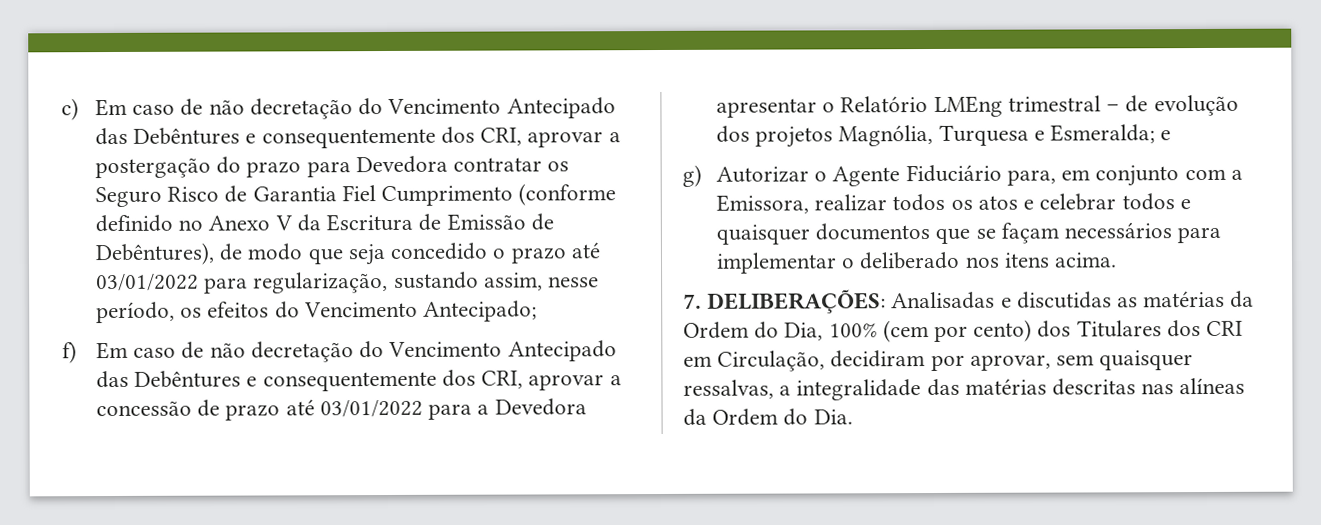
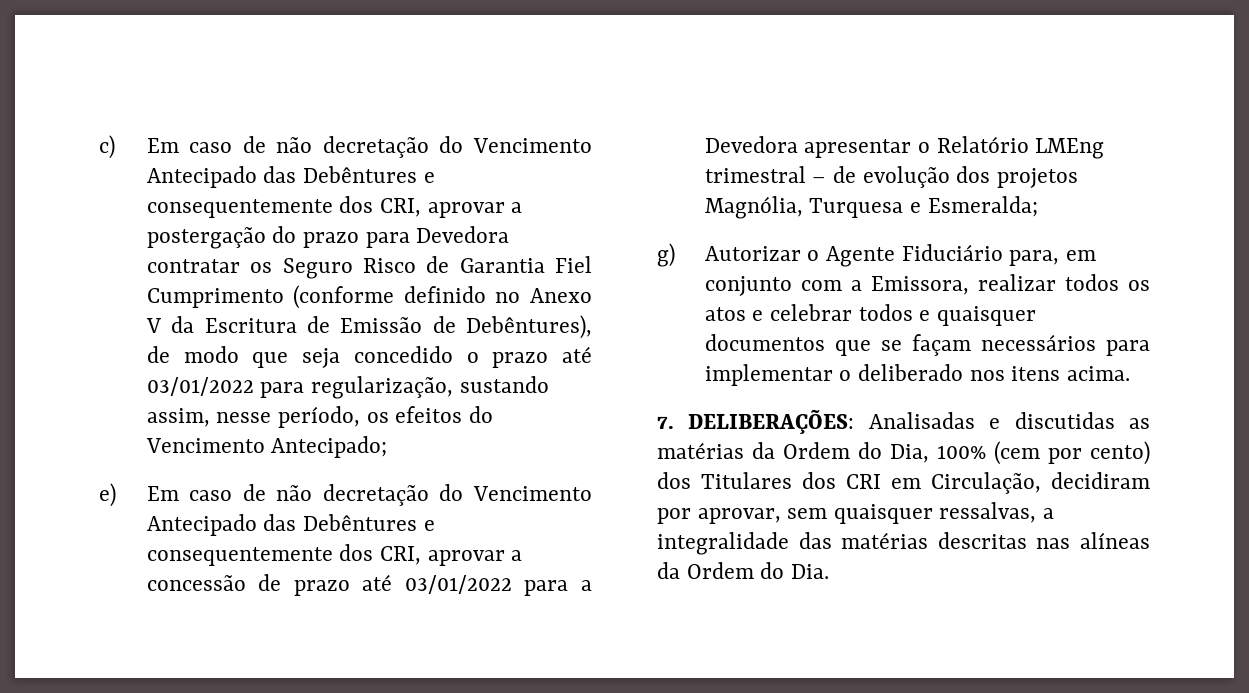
[62,341,77,364] f) -> [99,483,116,507] e)
[1160,130,1172,141] e -> (1038, 206) none

